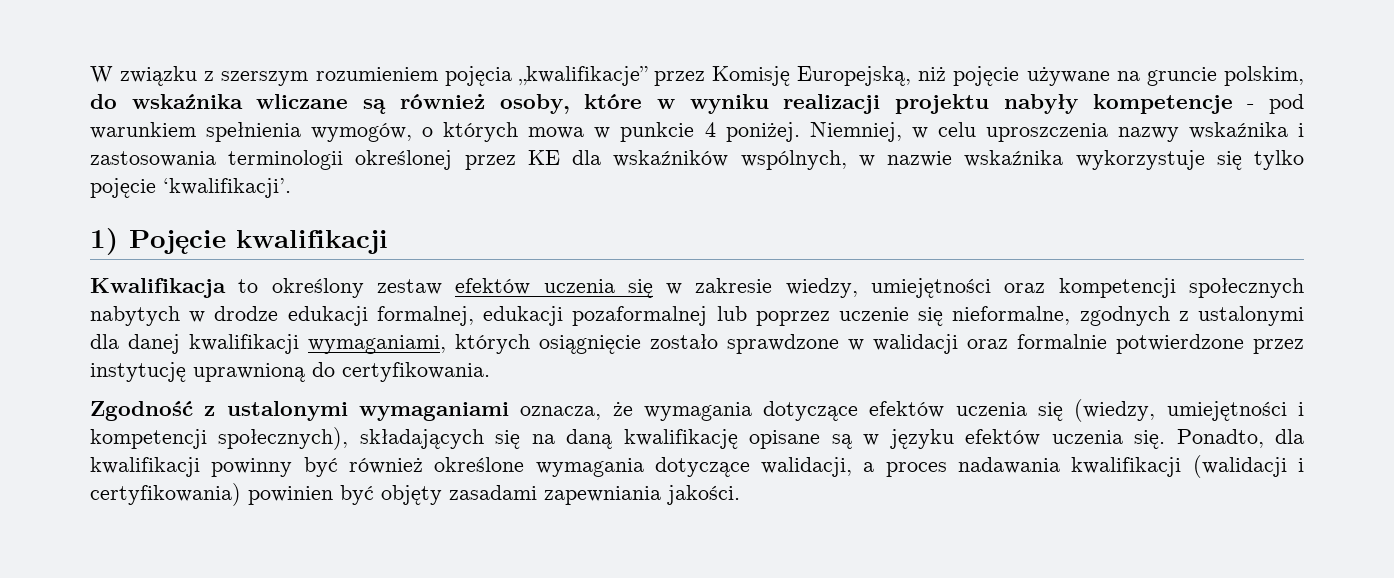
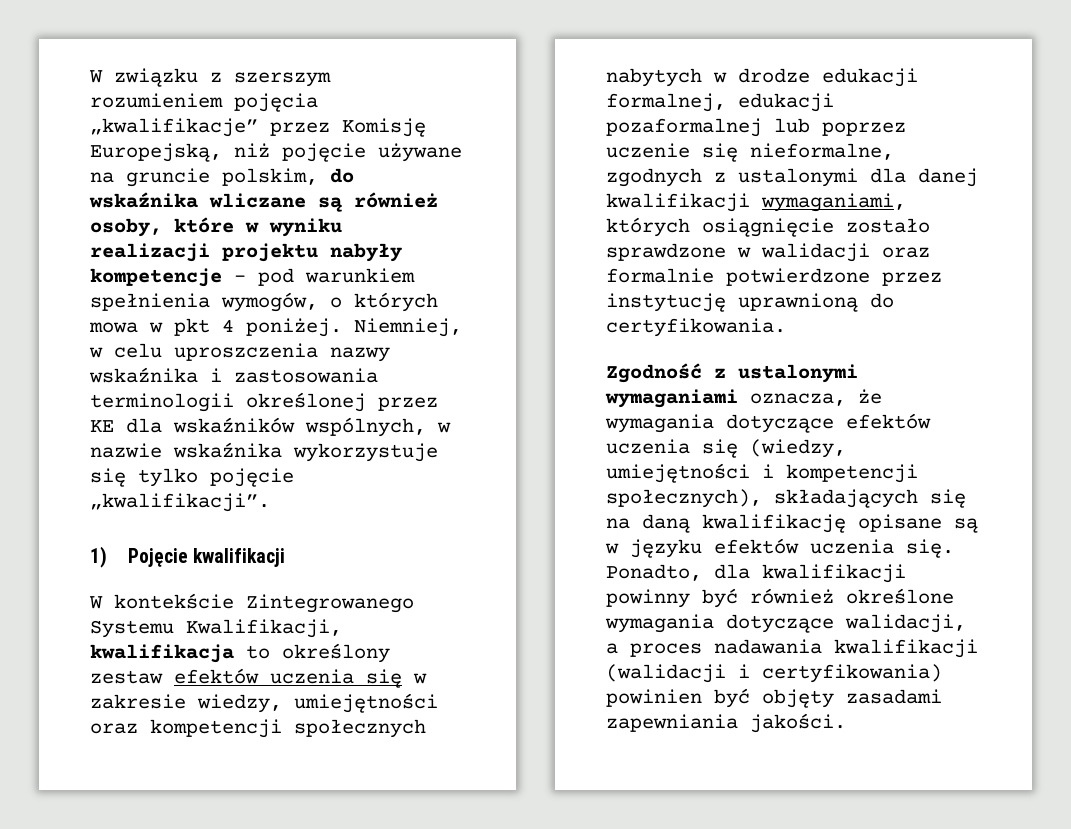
[620,122,695,142] punkcie -> [174,318,210,336] pkt
[163,178,291,198] ‘kwalifikacji’. -> [90,493,270,512] „kwalifikacji”.
[90,278,226,298] Kwalifikacja -> [89,593,414,613] [90,619,342,638] [90,644,234,663] W kontekście Zintegrowanego Systemu Kwalifikacji, kwalifikacja

